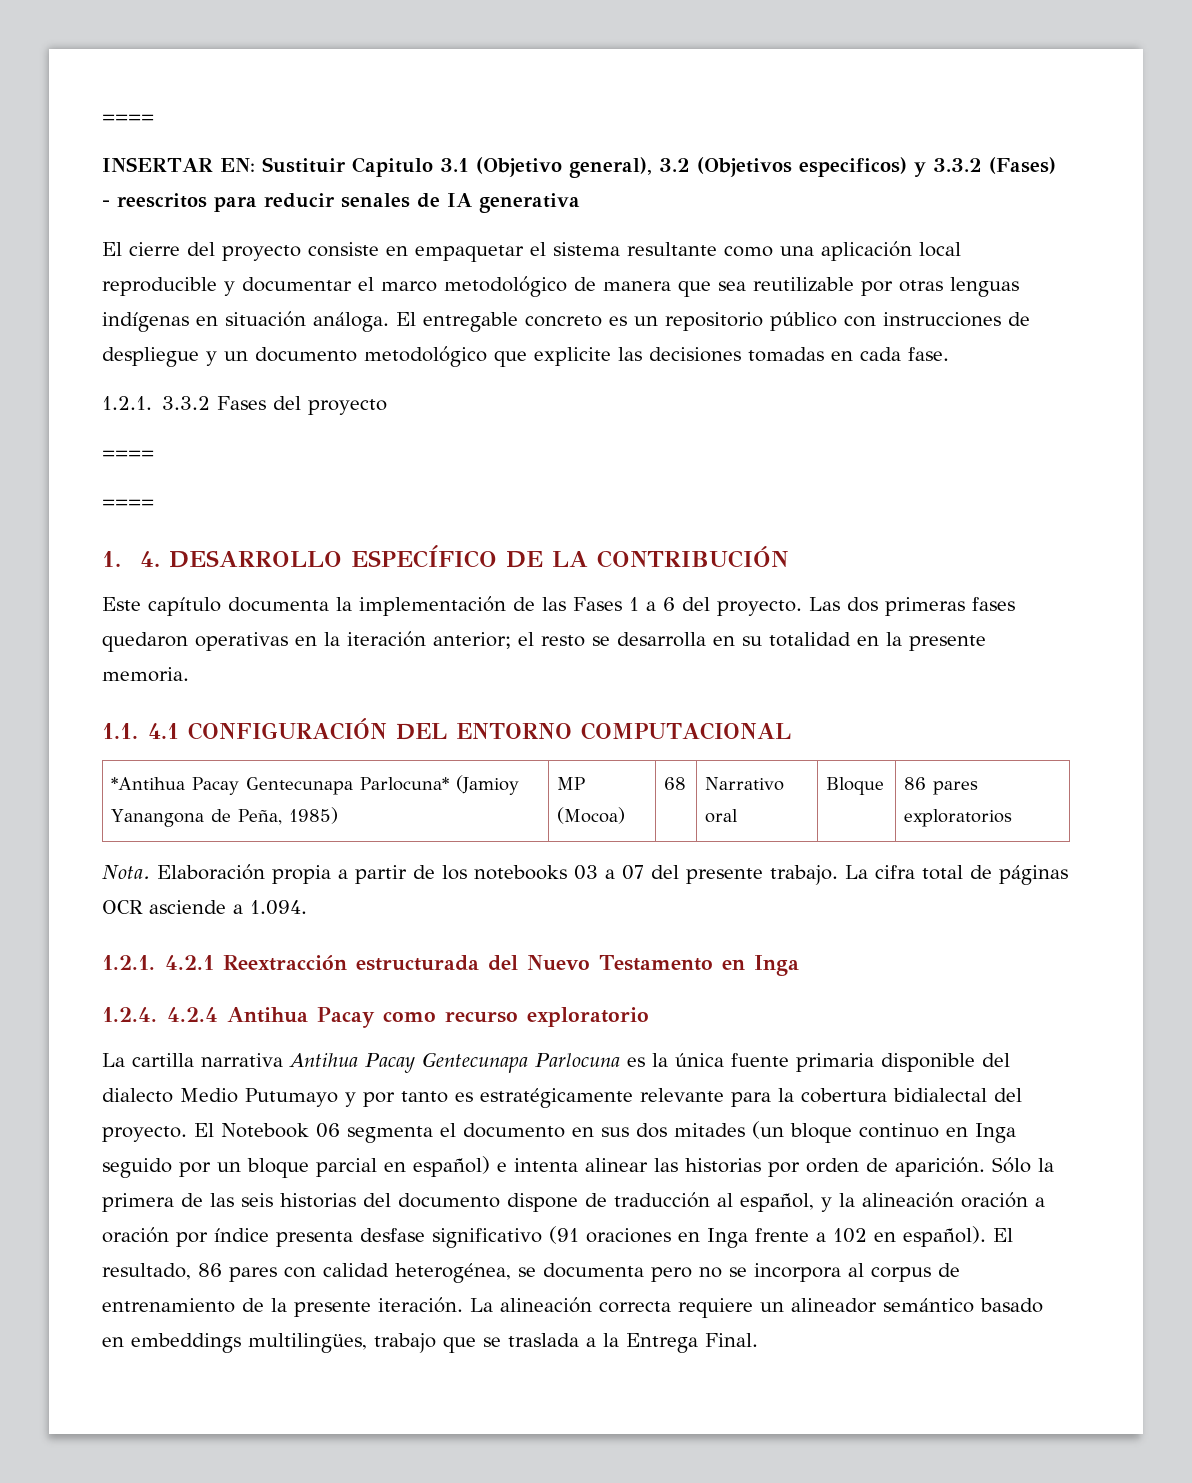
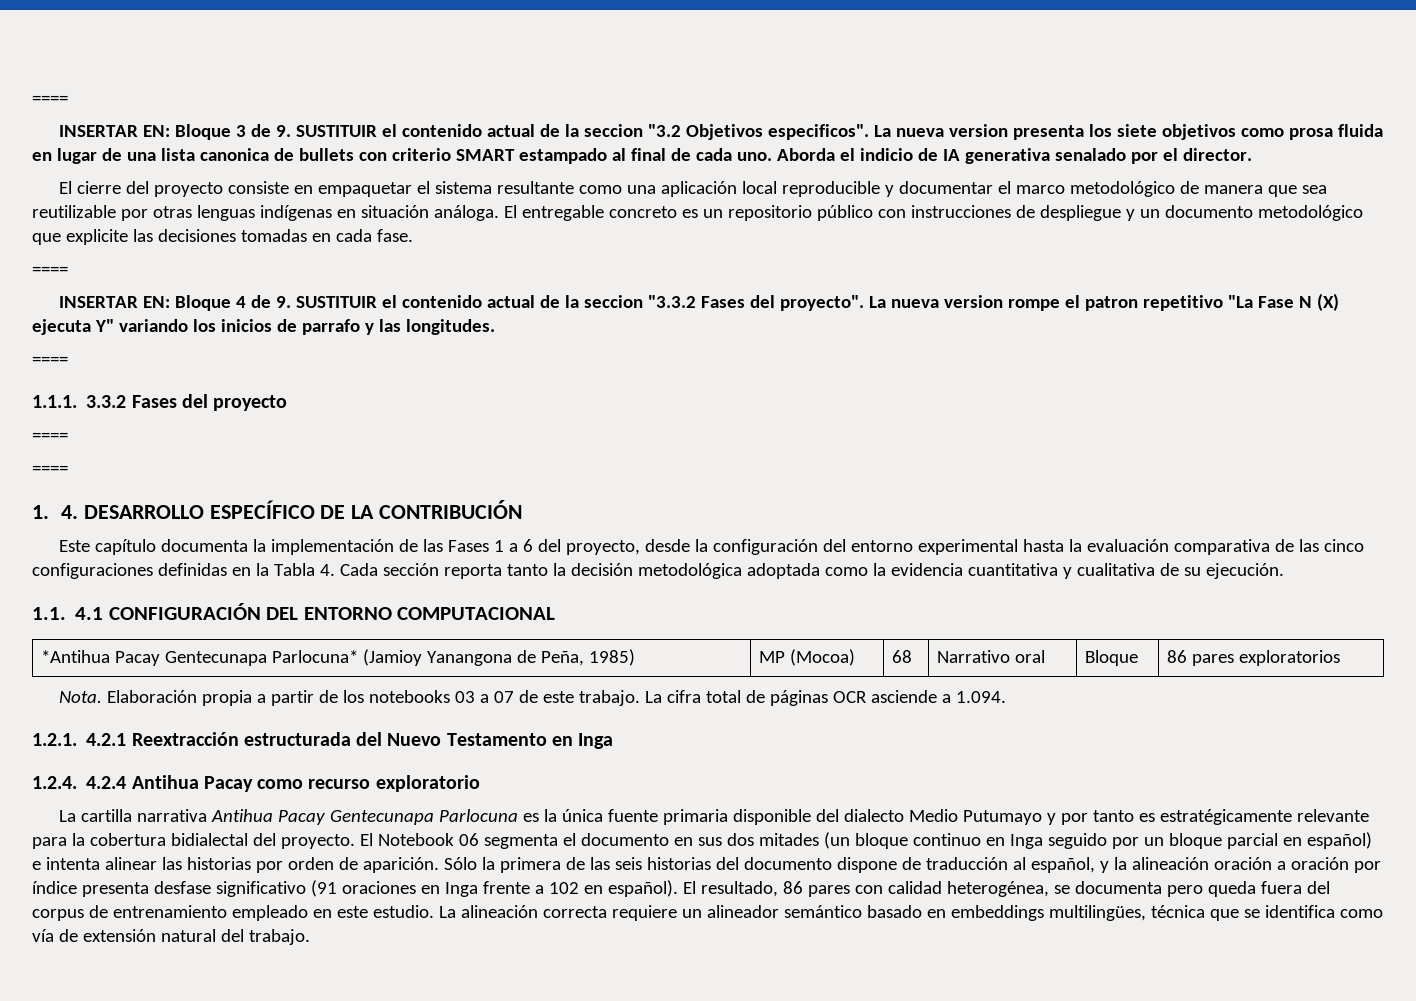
[102,114,154,123] [102,157,1056,178] [102,193,410,212] ==== // INSERTAR EN: Sustituir Capitulo 3.1 (Objetivo general), 3.2 (Objetivos especificos) y 3.3.2 (Fases) - reescritos para reducir senales -> [32,95,68,104] [58,124,1383,140] [32,148,913,164] ==== // INSERTAR EN: Bloque 3 de 9. SUSTITUIR el contenido actual de la seccion "3.2 Objetivos especificos". La nueva version presenta los siete objetivos como prosa fluida en lugar de una lista canonica de bullets con criterio SMART estampado al final de cada uno. Aborda el indicio
(580, 203) none -> [1054,148,1252,164] senalado por el director.
[102,396,152,410] 1.2.1. -> [32,266,68,275] [58,293,1339,311] [32,319,495,335] [32,356,68,365] [32,395,77,408] ==== // INSERTAR EN: Bloque 4 de 9. SUSTITUIR el contenido actual de la seccion "3.3.2 Fases del proyecto". La nueva version rompe el patron repetitivo "La Fase N (X) ejecuta Y" variando los inicios de parrafo y las longitudes. // ==== // 1.1.1.
[717,597,1015,616] [102,631,986,652] [102,667,189,682] proyecto. Las dos primeras fases quedaron operativas en la iteración anterior; el resto se desarrolla en su totalidad en la presente memoria. -> [565,539,1364,555] [32,563,1284,579] proyecto, desde la configuración del entorno experimental hasta la evaluación comparativa de las cinco configuraciones definidas en la Tabla 4. Cada sección reporta tanto la decisión metodológica adoptada como la evidencia cuantitativa y cualitativa de su ejecución.
[651,865,763,884] del presente -> [518,690,574,703] de este
[699,1263,960,1282] [102,1297,463,1317] no se incorpora al corpus de entrenamiento de la presente iteración. -> [1207,881,1330,897] [32,905,434,921] queda fuera del corpus de entrenamiento empleado en este estudio.
[374,1333,436,1353] trabajo -> [1150,905,1205,918] técnica
[508,1333,758,1353] traslada a la Entrega Final. -> [1264,905,1383,918] [32,929,310,945] identifica como vía de extensión natural del trabajo.

